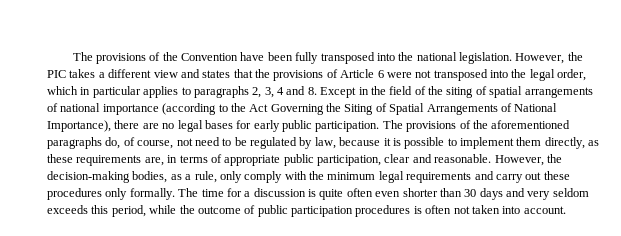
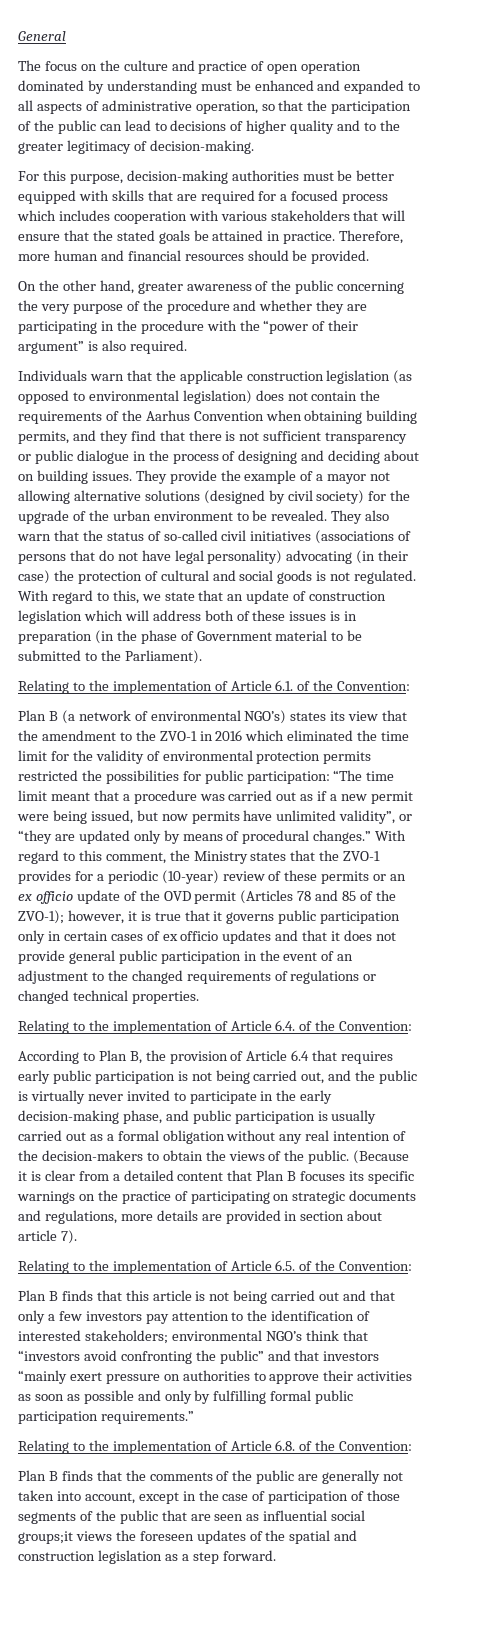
[72,52,583,64] [47,69,587,81] [47,86,593,98] [47,103,558,115] [47,120,571,132] [47,137,600,149] [47,154,562,166] [47,171,570,183] [47,188,589,200] [47,205,566,217] The provisions of the Convention have been fully transposed into the national legislation. However, the PIC takes a different view and states that the provisions of Article 6 were not transposed into the legal order, which in particular applies to paragraphs 2, 3, 4 and 8. Except in the field of the siting of spatial arrangements of national importance (according to the Act Governing the Siting of Spatial Arrangements of National Importance), there are no legal bases for early public participation. The provisions of the aforementioned paragraphs do, of course, not need to be regulated by law, because it is possible to implement them directly, as these requirements are, in terms of appropriate public participation, clear and reasonable. However, the decision-making bodies, as a rule, only comply with the minimum legal requirements and carry out these procedures only formally. The time for a discussion is quite often even shorter than 30 days and very seldom exceeds this period, while the outcome of public participation procedures is often not taken into account. -> [18,31,66,41] [18,60,362,74] [18,80,421,94] [18,100,412,114] [18,120,400,134] [18,140,254,154] [18,170,395,184] [18,190,389,204] [17,210,406,224] [18,230,404,244] [18,250,370,264] [18,280,405,294] [18,300,368,314] [18,320,359,334] [18,340,187,354] [18,370,413,384] [18,390,381,404] [18,410,418,424] [18,430,408,444] [18,450,420,464] [18,470,391,484] [18,490,411,504] [18,510,390,524] [17,530,412,544] [18,550,409,564] [18,570,417,584] [18,590,387,604] [18,610,358,624] [18,630,363,644] [18,650,202,664] [18,680,411,694] [18,710,408,724] [18,730,410,741] [18,750,372,764] [18,770,395,784] [18,790,413,804] [17,810,413,824] [18,830,407,844] [18,850,381,864] [18,870,407,884] [18,890,396,904] [18,910,401,924] [18,930,396,944] [18,950,354,964] [18,970,377,984] [18,990,199,1004] [18,1020,413,1034] [18,1050,394,1064] [18,1070,418,1084] [18,1090,333,1104] [18,1110,377,1124] [18,1130,407,1144] [18,1150,410,1164] [18,1170,414,1184] [17,1190,417,1204] [18,1210,383,1224] [18,1230,77,1244] [18,1260,413,1274] [18,1290,395,1304] [18,1310,371,1324] [18,1330,368,1344] [18,1350,380,1364] [18,1370,413,1384] [18,1390,354,1404] [18,1411,194,1424] [18,1440,413,1454] [18,1470,404,1484] [18,1490,401,1504] [18,1510,366,1524] [18,1530,358,1544] [18,1550,276,1564] General // The focus on the culture and practice of open operation dominated by understanding must be enhanced and expanded to all aspects of administrative operation, so that the participation of the public can lead to decisions of higher quality and to the greater legitimacy of decision-making. // For this purpose, decision-making authorities must be better equipped with skills that are required for a focused process which includes cooperation with various stakeholders that will ensure that the stated goals be attained in practice. Therefore, more human and financial resources should be provided. // On the other hand, greater awareness of the public concerning the very purpose of the procedure and whether they are participating in the procedure with the “power of their argument” is also required. // Individuals warn that the applicable construction legislation (as opposed to environmental legislation) does not contain the requirements of the Aarhus Convention when obtaining building permits, and they find that there is not sufficient transparency or public dialogue in the process of designing and deciding about on building issues. They provide the example of a mayor not allowing alternative solutions (designed by civil society) for the upgrade of the urban environment to be revealed. They also warn that the status of so-called civil initiatives (associations of persons that do not have legal personality) advocating (in their case) the protection of cultural and social goods is not regulated. With regard to this, we state that an update of construction legislation which will address both of these issues is in preparation (in the phase of Government material to be submitted to the Parliament). // Relating to the implementation of Article 6.1. of the Convention: // Plan B (a network of environmental NGO’s) states its view that the amendment to the ZVO-1 in 2016 which eliminated the time limit for the validity of environmental protection permits restricted the possibilities for public participation: “The time limit meant that a procedure was carried out as if a new permit were being issued, but now permits have unlimited validity”, or “they are updated only by means of procedural changes.” With regard to this comment, the Ministry states that the ZVO-1 provides for a periodic (10-year) review of these permits or an ex officio update of the OVD permit (Articles 78 and 85 of the ZVO-1); however, it is true that it governs public participation only in certain cases of ex officio updates and that it does not provide general public participation in the event of an adjustment to the changed requirements of regulations or changed technical properties. // Relating to the implementation of Article 6.4. of the Convention: // According to Plan B, the provision of Article 6.4 that requires early public participation is not being carried out, and the public is virtually never invited to participate in the early decision-making phase, and public participation is usually carried out as a formal obligation without any real intention of the decision-makers to obtain the views of the public. (Because it is clear from a detailed content that Plan B focuses its specific warnings on the practice of participating on strategic documents and regulations, more details are provided in section about article 7). // Relating to the implementation of Article 6.5. of the Convention: // Plan B finds that this article is not being carried out and that only a few investors pay attention to the identification of interested stakeholders; environmental NGO’s think that “investors avoid confronting the public” and that investors “mainly exert pressure on authorities to approve their activities as soon as possible and only by fulfilling formal public participation requirements.” // Relating to the implementation of Article 6.8. of the Convention: // Plan B finds that the comments of the public are generally not taken into account, except in the case of participation of those segments of the public that are seen as influential social groups;it views the foreseen updates of the spatial and construction legislation as a step forward.

